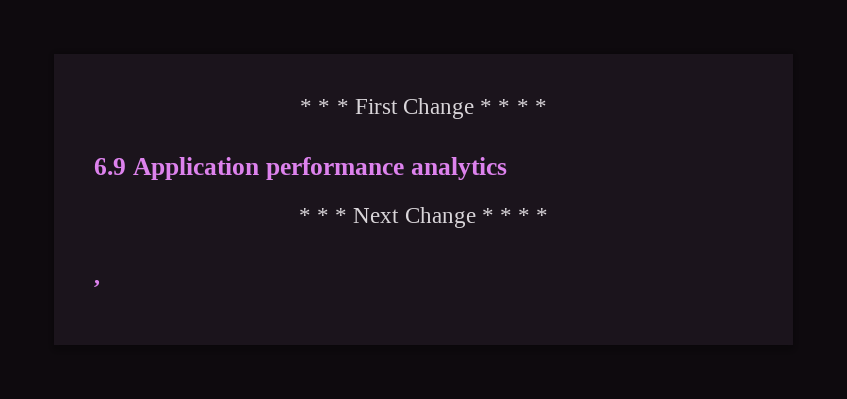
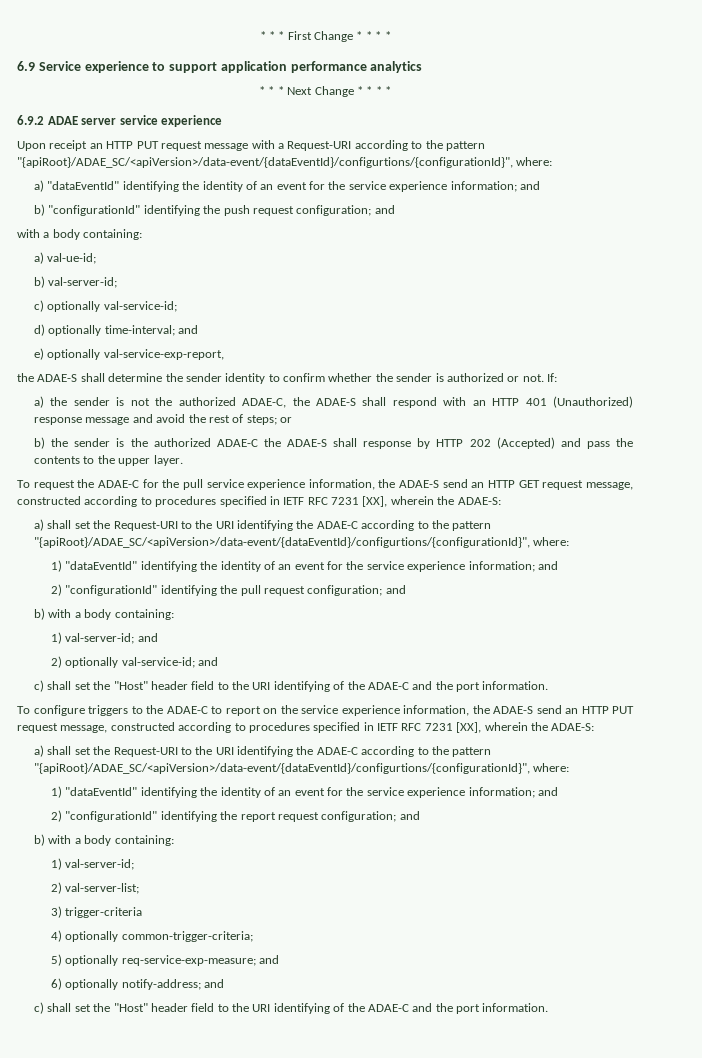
[132,157,259,180] Application -> [38,61,287,73] Service experience to support application
[94,280,100,288] , -> [17,115,223,127] [17,140,485,151] [17,157,553,168] [34,180,540,192] [34,204,395,216] [17,229,143,240] [34,252,97,264] [34,276,118,288] [34,300,177,312] [34,324,199,336] [34,348,224,360] [17,373,557,384] [34,396,633,408] [34,414,293,425] [34,437,633,449] [34,455,183,466] [17,479,633,490] [17,496,501,507] [34,519,492,531] [34,537,570,548] [51,560,558,572] [51,584,406,596] [34,608,174,620] [51,632,158,644] [51,656,219,668] [34,680,549,692] [17,705,634,716] [17,722,595,733] [34,745,492,757] [34,763,570,774] [51,786,558,798] [51,810,420,822] [34,834,174,846] [51,858,135,870] [51,882,140,894] [51,906,143,918] [51,930,253,942] [51,954,280,966] [51,978,225,990] [34,1002,549,1014] 6.9.2 ADAE server service experience // Upon receipt an HTTP PUT request message with a Request-URI according to the pattern "{apiRoot}/ADAE_SC/<apiVersion>/data-event/{dataEventId}/configurtions/{configurationId}", where: // a) "dataEventId" identifying the identity of an event for the service experience information; and // b) "configurationId" identifying the push request configuration; and // with a body containing: // a) val-ue-id; // b) val-server-id; // c) optionally val-service-id; // d) optionally time-interval; and // e) optionally val-service-exp-report, // the ADAE-S shall determine the sender identity to confirm whether the sender is authorized or not. If: // a) the sender is not the authorized ADAE-C, the ADAE-S shall respond with an HTTP 401 (Unauthorized) response message and avoid the rest of steps; or // b) the sender is the authorized ADAE-C the ADAE-S shall response by HTTP 202 (Accepted) and pass the contents to the upper layer. // To request the ADAE-C for the pull service experience information, the ADAE-S send an HTTP GET request message, constructed according to procedures specified in IETF RFC 7231 [XX], wherein the ADAE-S: // a) shall set the Request-URI to the URI identifying the ADAE-C according to the pattern "{apiRoot}/ADAE_SC/<apiVersion>/data-event/{dataEventId}/configurtions/{configurationId}", where: // 1) "dataEventId" identifying the identity of an event for the service experience information; and // 2) "configurationId" identifying the pull request configuration; and // b) with a body containing: // 1) val-server-id; and // 2) optionally val-service-id; and // c) shall set the "Host" header field to the URI identifying of the ADAE-C and the port information. // To configure triggers to the ADAE-C to report on the service experience information, the ADAE-S send an HTTP PUT request message, constructed according to procedures specified in IETF RFC 7231 [XX], wherein the ADAE-S: // a) shall set the Request-URI to the URI identifying the ADAE-C according to the pattern "{apiRoot}/ADAE_SC/<apiVersion>/data-event/{dataEventId}/configurtions/{configurationId}", where: // 1) "dataEventId" identifying the identity of an event for the service experience information; and // 2) "configurationId" identifying the report request configuration; and // b) with a body containing: // 1) val-server-id; // 2) val-server-list; // 3) trigger-criteria // 4) optionally common-trigger-criteria; // 5) optionally req-service-exp-measure; and // 6) optionally notify-address; and // c) shall set the "Host" header field to the URI identifying of the ADAE-C and the port information.

